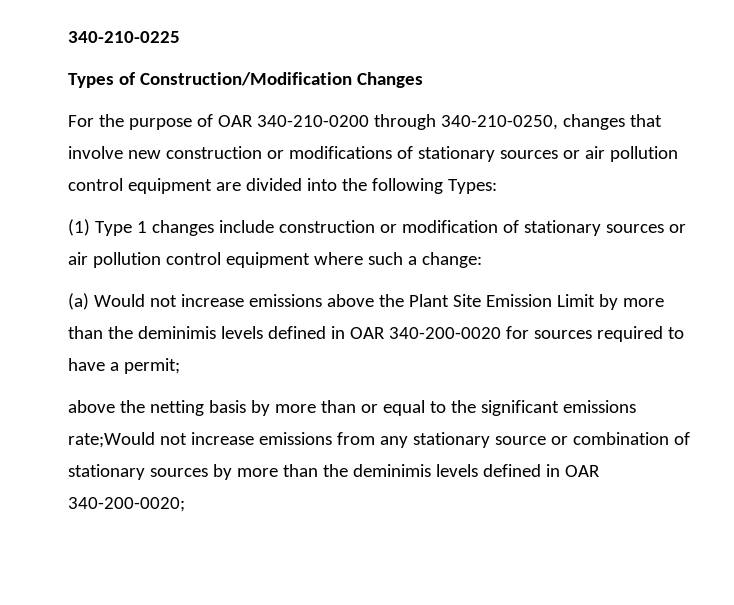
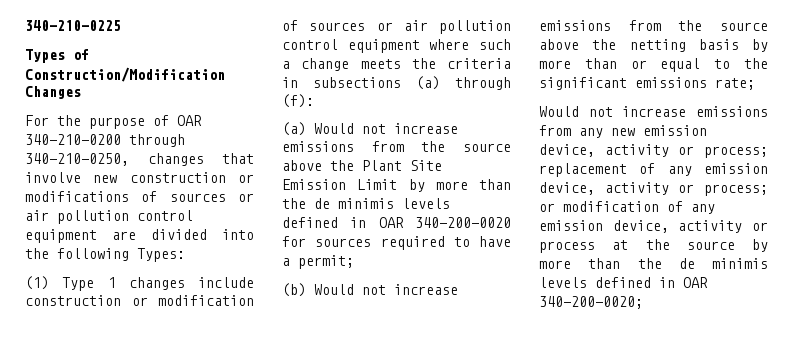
[417,146,495,162] stationary -> (158, 196) none
[523,220,601,236] stationary -> (298, 25) none
[421,252,482,268] change: -> [301,58,511,71] [282,76,511,90] [282,94,314,108] change meets the criteria in subsections (a) through (f):
(322, 300) none -> [371,141,511,152] from the source
[137,326,216,339] deminimis -> [314,198,394,209] de minimis
(180, 366) none -> [282,283,458,297] [539,20,768,31] (b) Would not increase emissions from the source
[68,432,155,448] rate;Would -> [715,78,755,90] [539,106,579,117] rate; // Would
[412,432,690,448] [68,464,431,480] stationary source or combination of stationary sources by more than the deminimis -> [611,125,707,136] [539,144,768,158] [539,163,768,177] [539,182,768,196] [539,201,715,214] [539,220,768,233] [539,239,768,253] [539,258,768,269] new emission device, activity or process; replacement of any emission device, activity or process; or modification of any emission device, activity or process at the source by more than the de minimis

